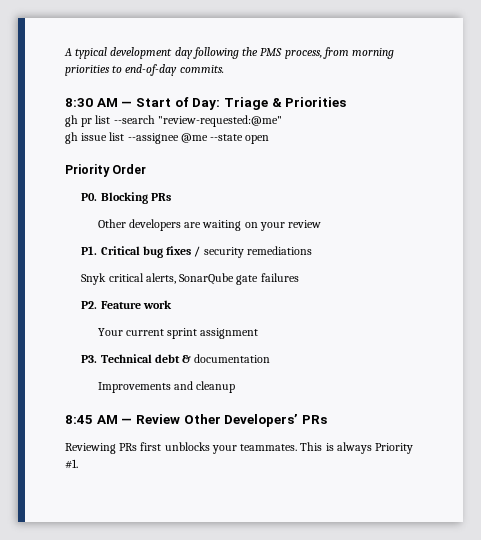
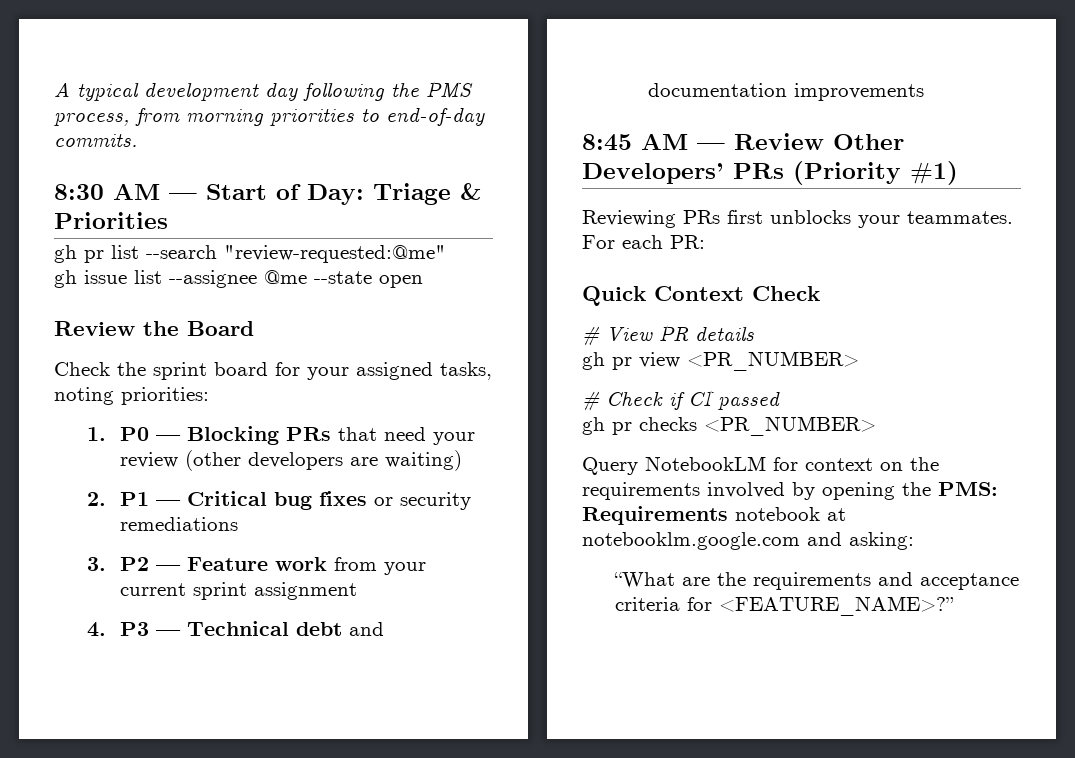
[65,164,147,177] [81,192,171,204] [97,219,322,231] [81,246,98,255] Priority Order // P0. Blocking PRs // Other developers are waiting on your review // P1. -> [54,321,254,336] [54,362,492,380] [54,387,209,405] [86,426,475,445] [119,450,462,471] [86,492,181,506] Review the Board // Check the sprint board for your assigned tasks, noting priorities: // 1. P0 — Blocking PRs that need your review (other developers are waiting) // 2. P1 —
[194,246,201,257] / -> [373,497,393,506] or
[81,273,299,285] [81,301,98,309] Snyk critical alerts, SonarQube gate failures // P2. -> [86,557,181,571] 3. P2 —
[97,328,123,336] // Your -> [333,557,426,575] from your
[81,355,98,363] P3. -> [86,622,181,637] 4. P3 —
[182,355,192,363] & -> [348,622,384,636] and
[97,381,236,393] // Improvements and cleanup -> [793,83,924,101] improvements
(327, 419) none -> [793,161,958,185] (Priority #1)
[300,442,414,454] [65,459,78,469] This is always Priority #1. -> [582,235,705,249] [582,286,820,306] [582,325,754,346] [582,351,859,371] [582,390,780,411] [582,416,876,436] [582,456,939,475] [582,482,998,500] [582,506,846,525] [582,532,914,550] [613,572,1019,590] [614,596,954,616] For each PR: // Quick Context Check // # View PR details // gh pr view <PR_NUMBER> // # Check if CI passed // gh pr checks <PR_NUMBER> // Query NotebookLM for context on the requirements involved by opening the PMS: Requirements notebook at notebooklm.google.com and asking: // “What are the requirements and acceptance criteria for <FEATURE_NAME>?”

